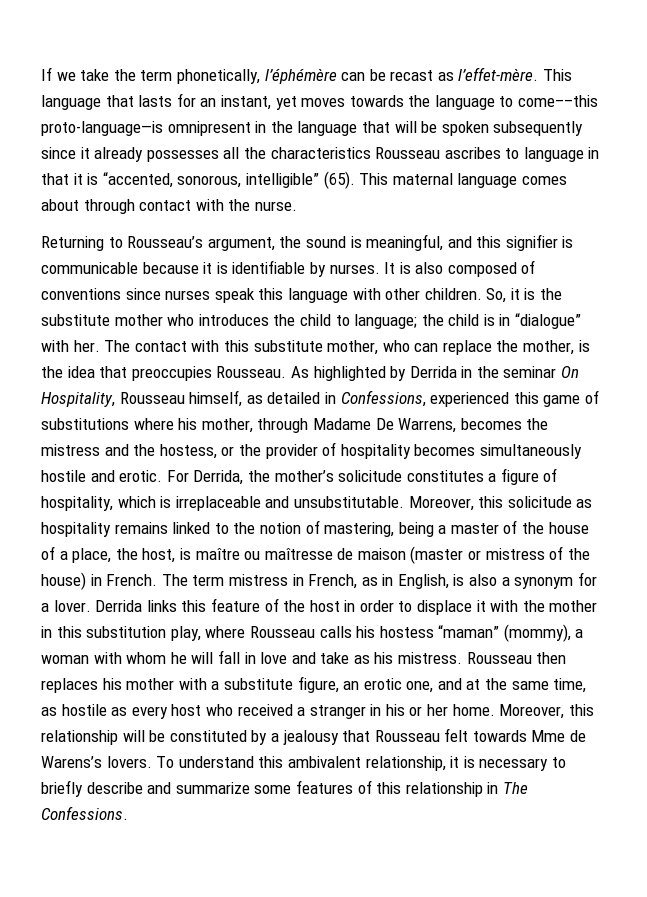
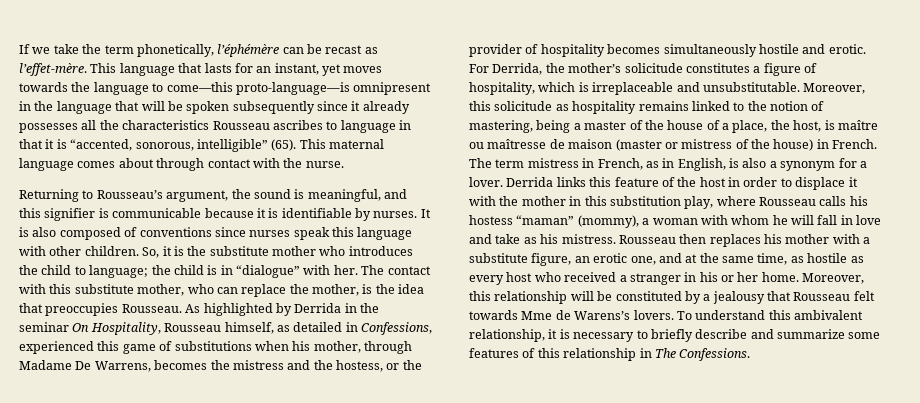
[133,418,174,430] where -> [254,341,289,351] when

